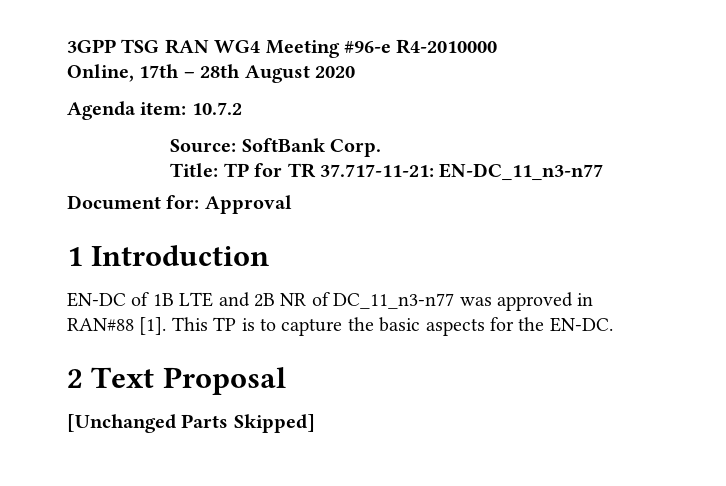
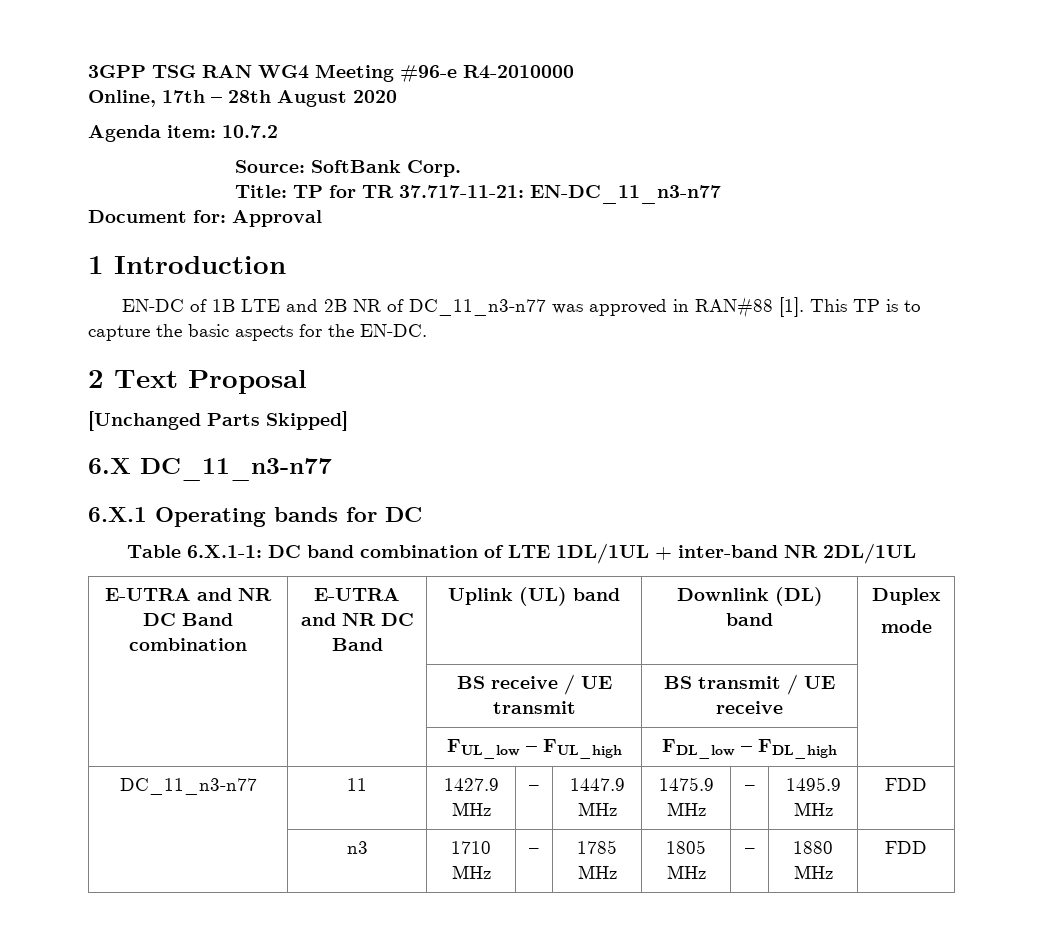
(315, 423) none -> [88,458,332,481] [88,507,422,527] [127,543,916,564] [105,588,272,601] [143,613,233,626] [129,638,247,651] [314,588,400,601] [300,613,414,626] [331,638,383,651] [448,587,620,606] [676,587,823,606] [726,613,773,626] [871,588,941,605] [880,620,932,633] [456,674,612,695] [492,701,576,714] [664,674,835,695] [716,701,783,714] [446,739,622,759] [662,739,837,759] [119,778,257,795] [347,778,367,791] [443,778,499,791] [451,802,491,816] [529,785,539,791] [569,778,625,791] [577,802,617,816] [658,777,714,791] [666,802,706,816] [744,785,755,791] [785,777,841,791] [793,802,833,816] [885,778,927,791] [346,841,368,854] [451,841,491,854] [451,865,491,879] [529,848,539,854] [577,840,617,854] [577,865,617,879] [666,840,706,854] [666,865,706,879] [744,848,755,854] [793,841,833,854] [793,865,833,879] [885,841,927,854] // 6.X DC_11_n3-n77 // 6.X.1 Operating bands for DC // Table 6.X.1-1: DC band combination of LTE 1DL/1UL + inter-band NR 2DL/1UL // E-UTRA and NR DC Band combination | E-UTRA and NR DC Band | Uplink (UL) band | Downlink (DL) band | Duplex // mode // | | BS receive / UE transmit | BS transmit / UE receive | // | | FUL_low – FUL_high | FDL_low – FDL_high | // DC_11_n3-n77 | 11 | 1427.9 MHz | – | 1447.9 MHz | 1475.9 MHz | – | 1495.9 MHz | FDD // | n3 | 1710 MHz | – | 1785 MHz | 1805 MHz | – | 1880 MHz | FDD

